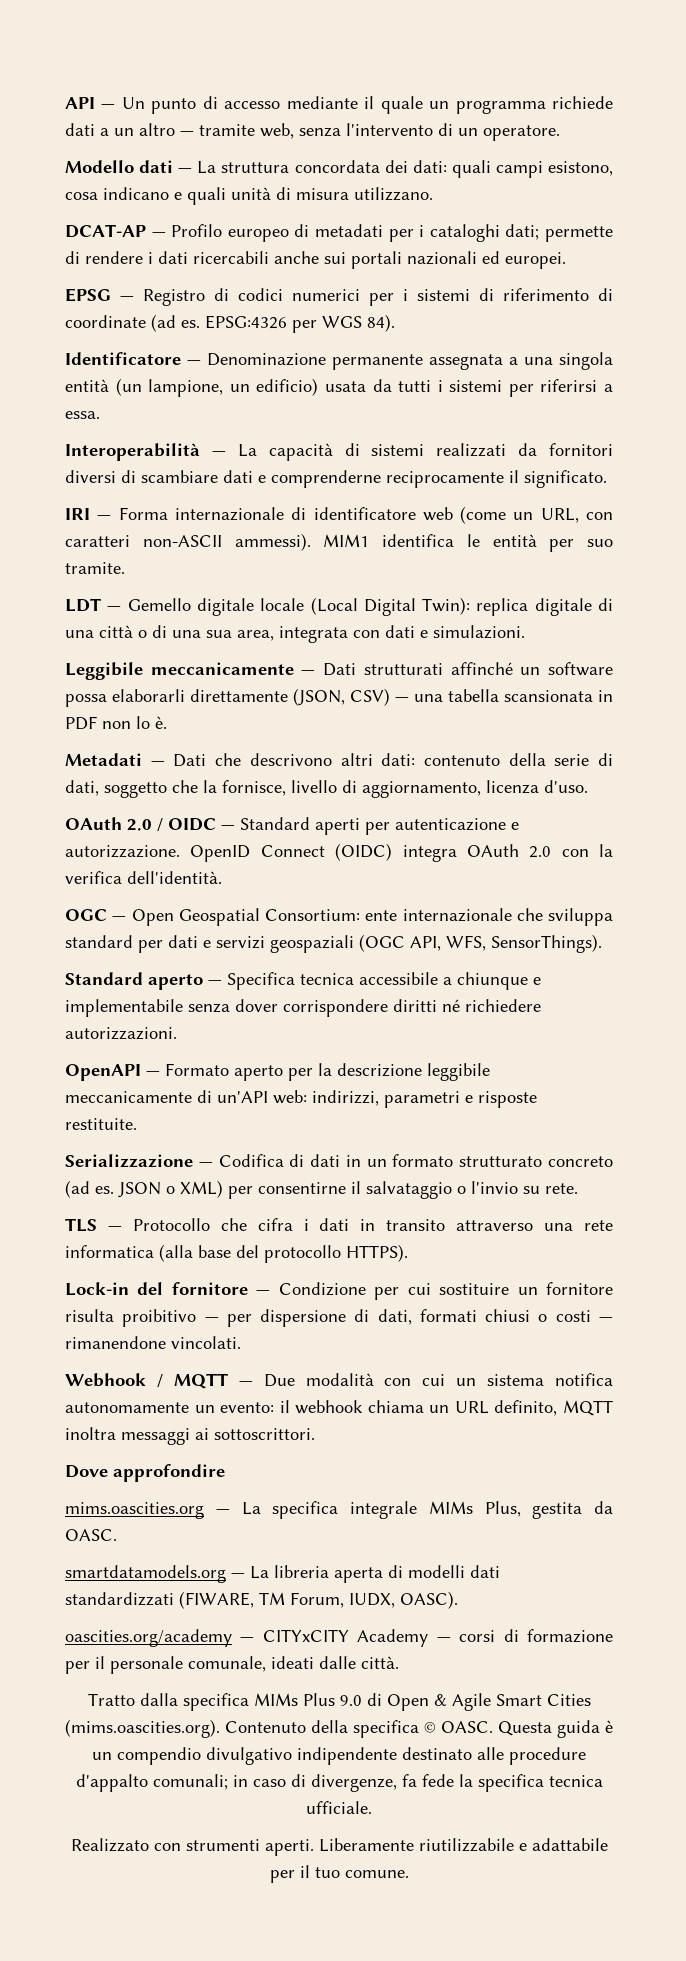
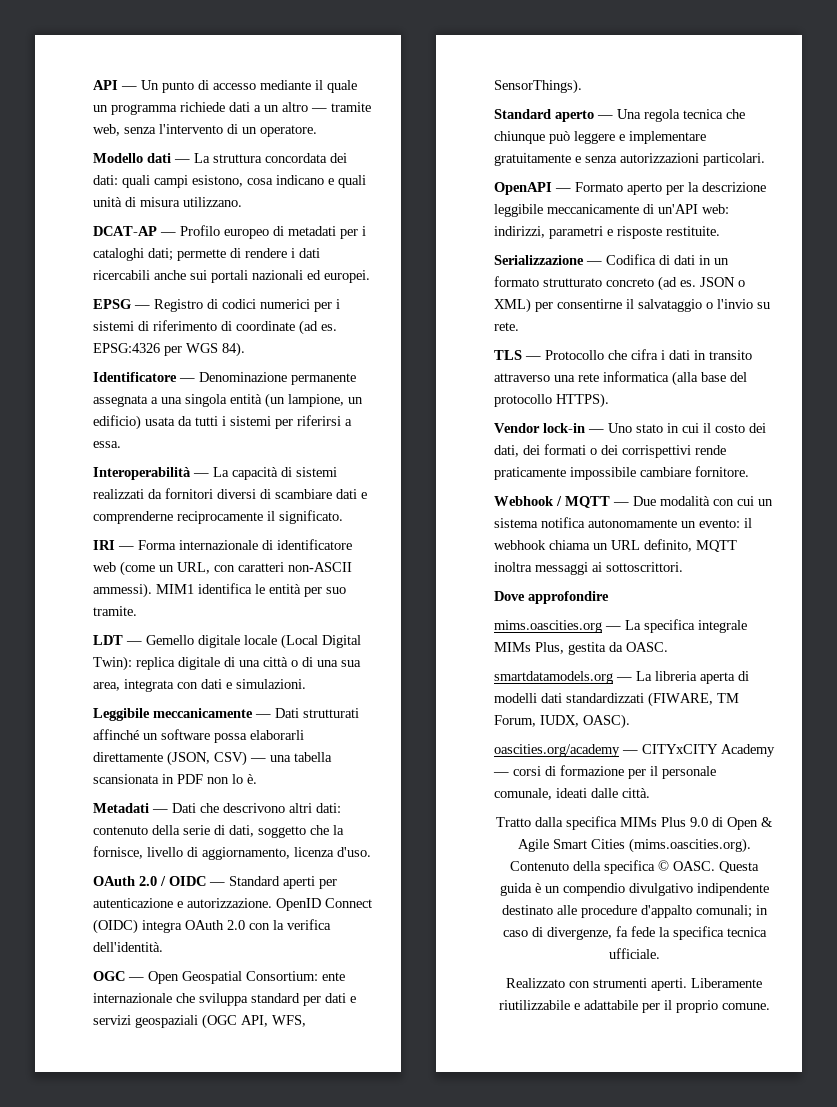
[227,972,541,990] [65,999,541,1017] [65,1027,177,1040] Specifica tecnica accessibile a chiunque e implementabile senza dover corrispondere diritti né richiedere autorizzazioni. -> [617,109,745,122] [494,131,706,144] [494,153,765,166] Una regola tecnica che chiunque può leggere e implementare gratuitamente e senza autorizzazioni particolari.
[65,1282,614,1300] [65,1309,613,1327] [65,1336,241,1349] Lock-in del fornitore — Condizione per cui sostituire un fornitore risulta proibitivo — per dispersione di dati, formati chiusi o costi — rimanendone vincolati. -> [494,423,766,433] [494,444,726,458] [494,466,749,480] Vendor lock-in — Uno stato in cui il costo dei dati, dei formati o dei corrispettivi rende praticamente impossibile cambiare fornitore.
[314,1867,340,1878] tuo -> [675,1000,718,1013] proprio

